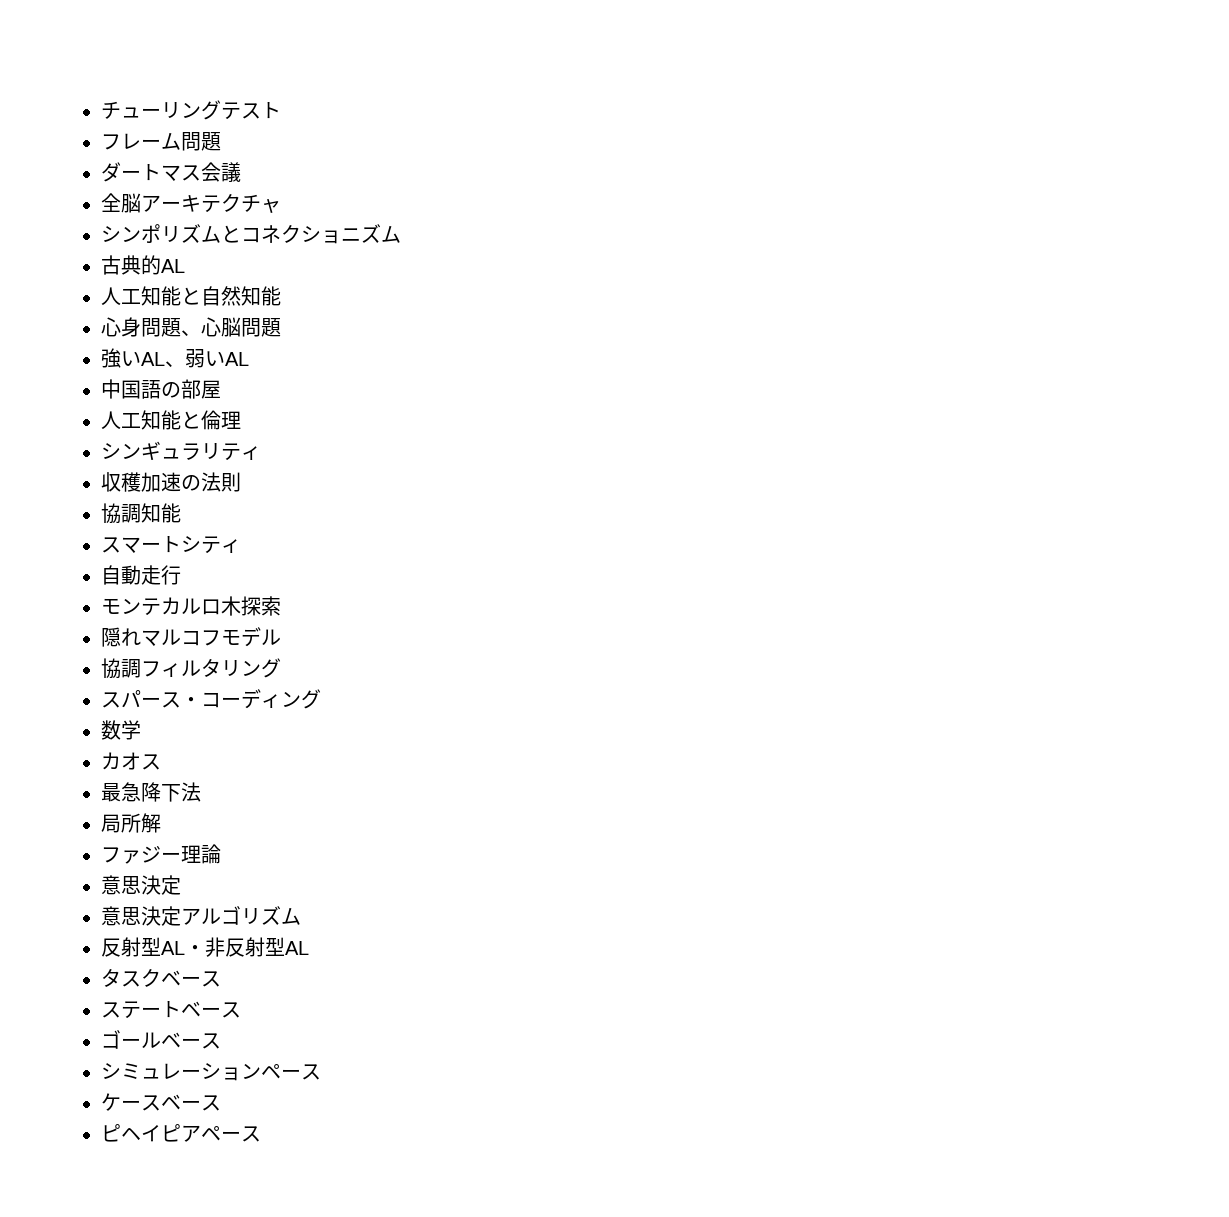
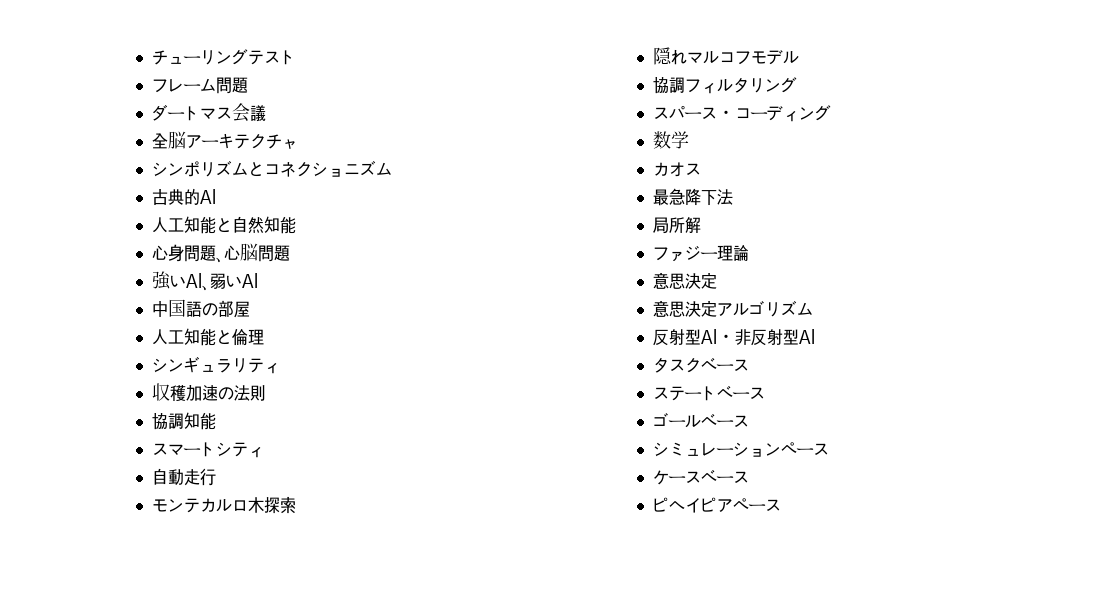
[161,259,186,273] AL -> [200,189,217,204] Al
[141,349,250,368] AL、弱いAL -> [186,273,259,291] Al、弱いAl
[161,941,186,955] AL -> [701,329,718,344] Al
[285,941,310,955] AL -> [799,329,816,344] Al

